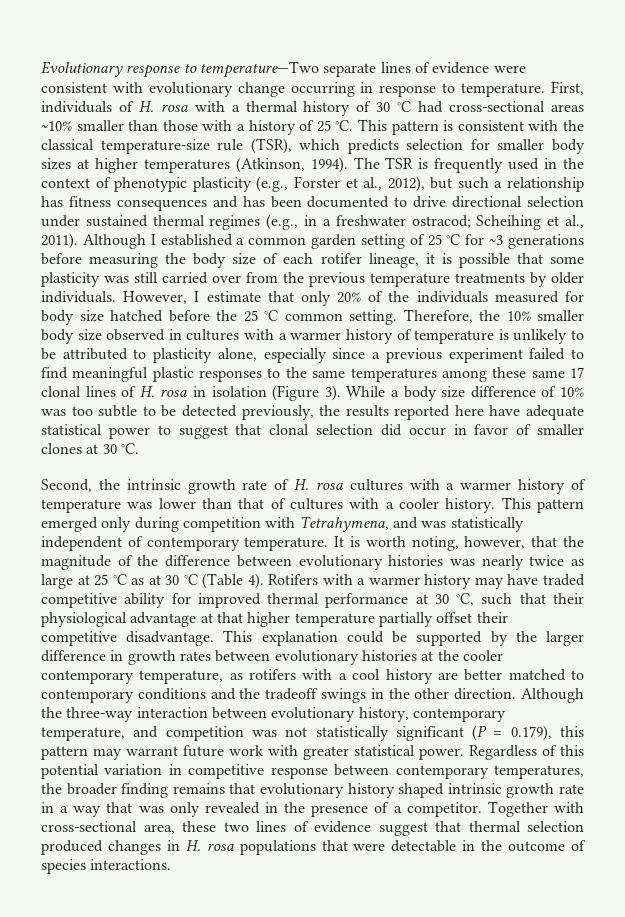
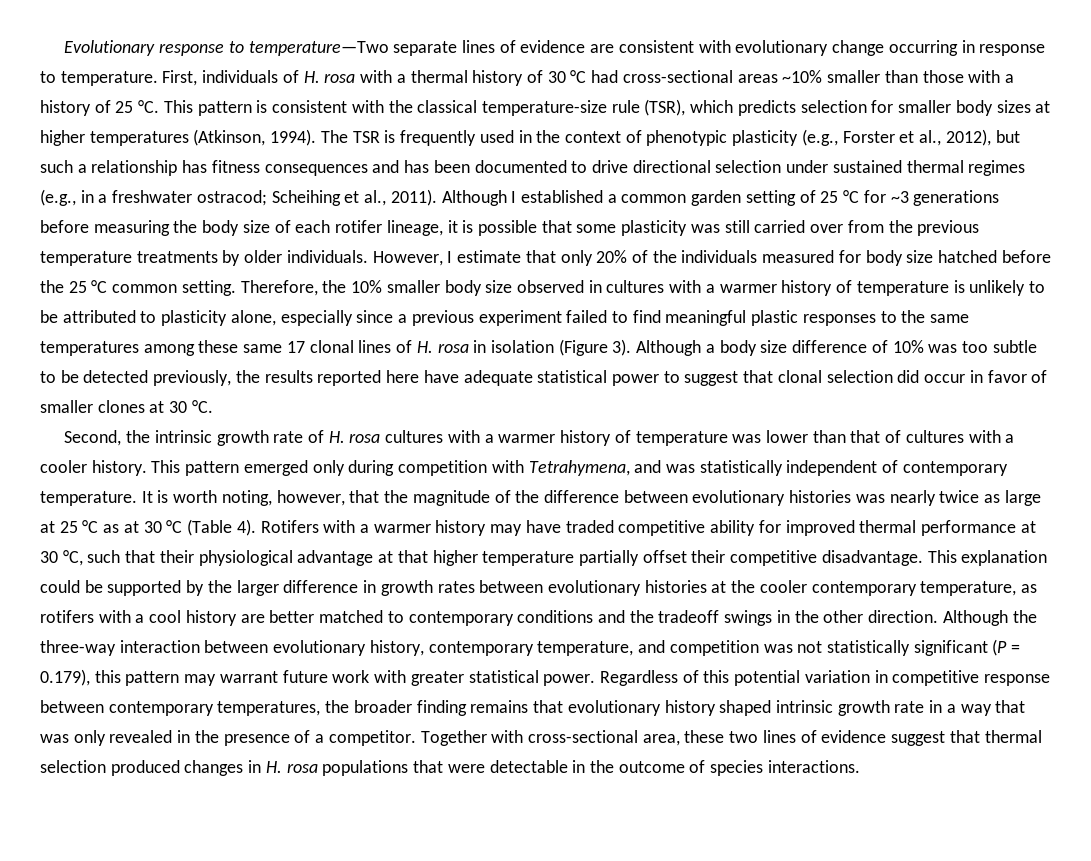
[493,65,526,73] were -> [590,44,615,53] are
[346,386,386,397] While -> [636,340,702,356] Although

